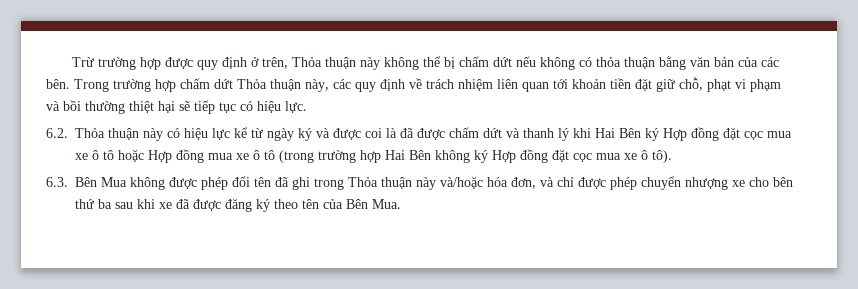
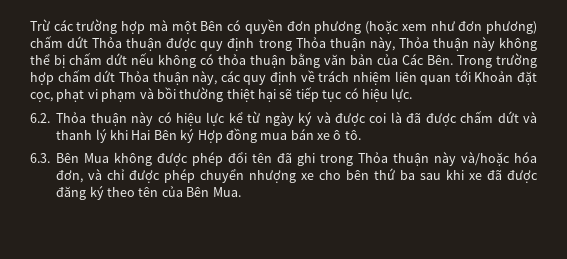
[97,57,288,70] trường hợp được quy định ở trên, -> [53,19,537,34] [30,36,395,51] các trường hợp mà một Bên có quyền đơn phương (hoặc xem như đơn phương) chấm dứt Thỏa thuận được quy định trong Thỏa thuận này,
[760,57,779,67] [46,79,70,89] các bên. -> [402,54,453,65] Các Bên.
[572,77,703,92] khoản tiền đặt giữ chỗ, -> [474,71,537,85] [30,92,53,102] Khoản đặt cọc,
[723,127,792,140] [75,149,672,163] đặt cọc mua xe ô tô hoặc Hợp đồng mua xe ô tô (trong trường hợp Hai Bên không ký Hợp đồng đặt cọc mua xe ô tô). -> [260,129,361,140] mua bán xe ô tô.

